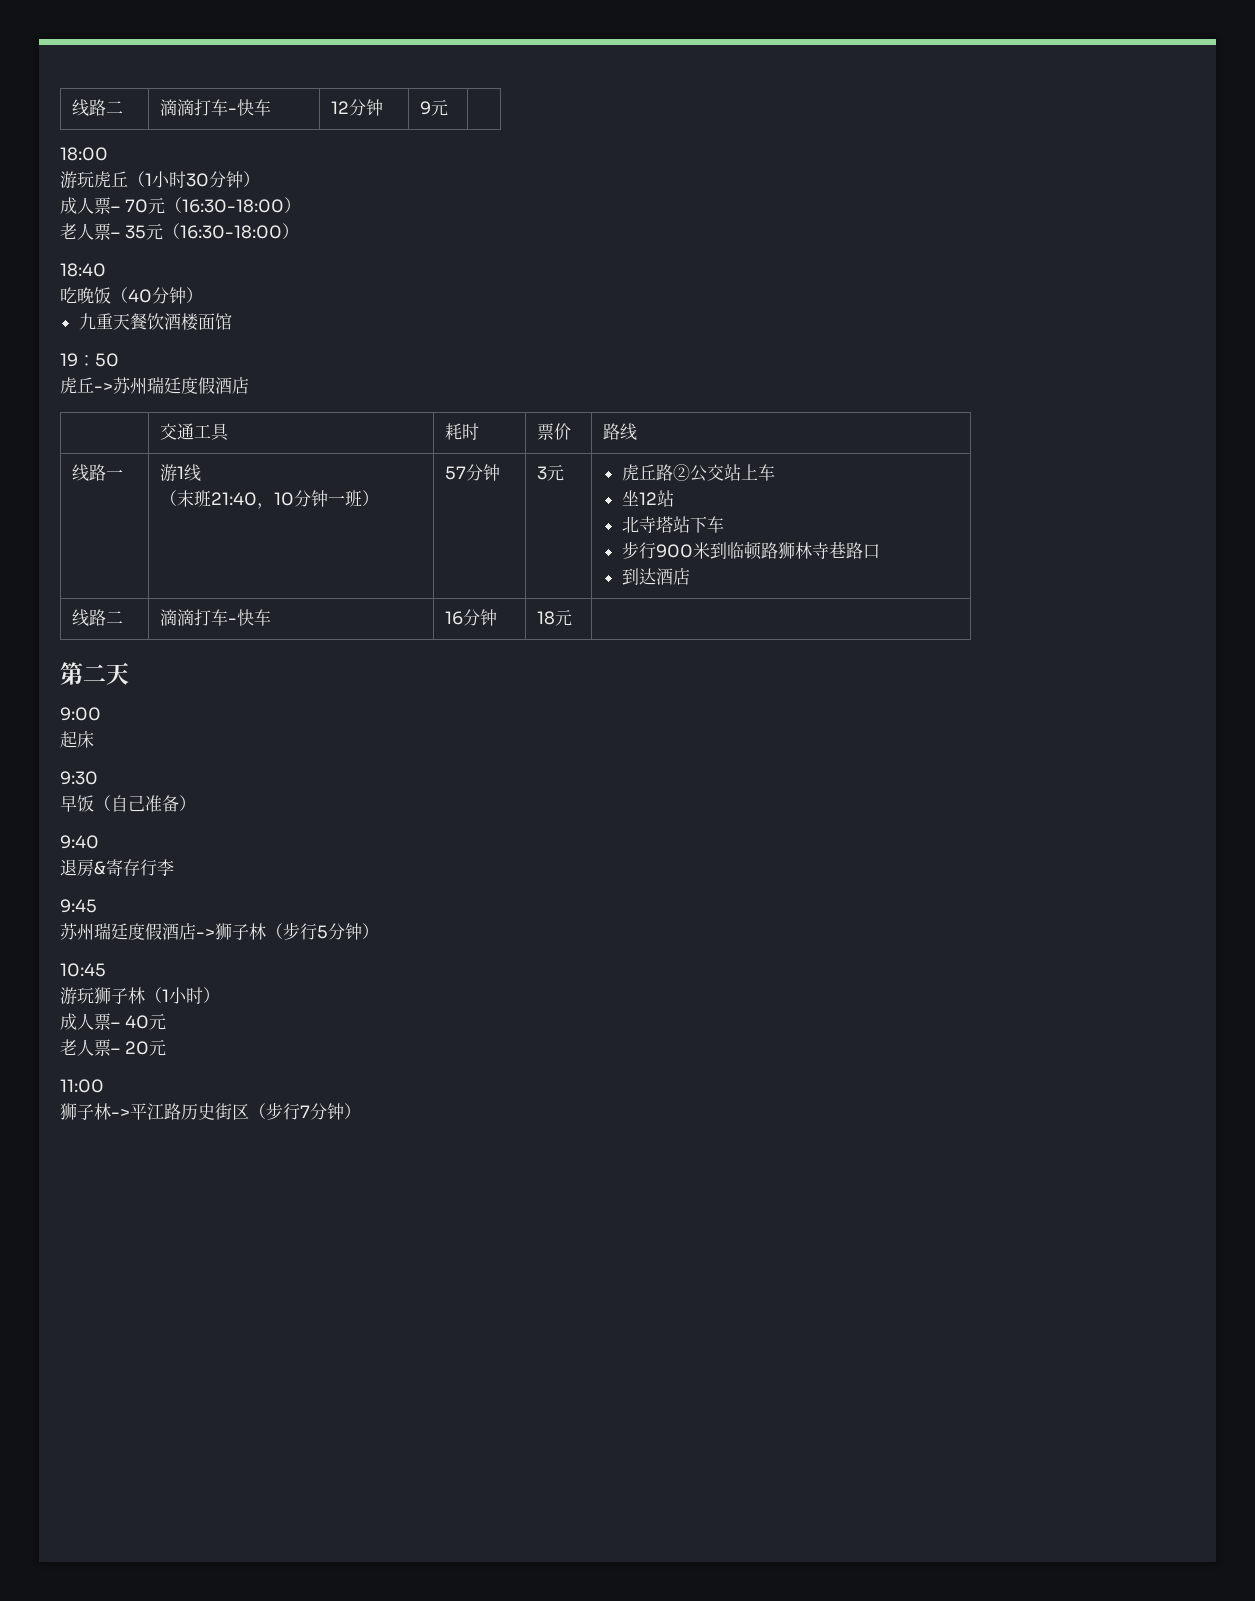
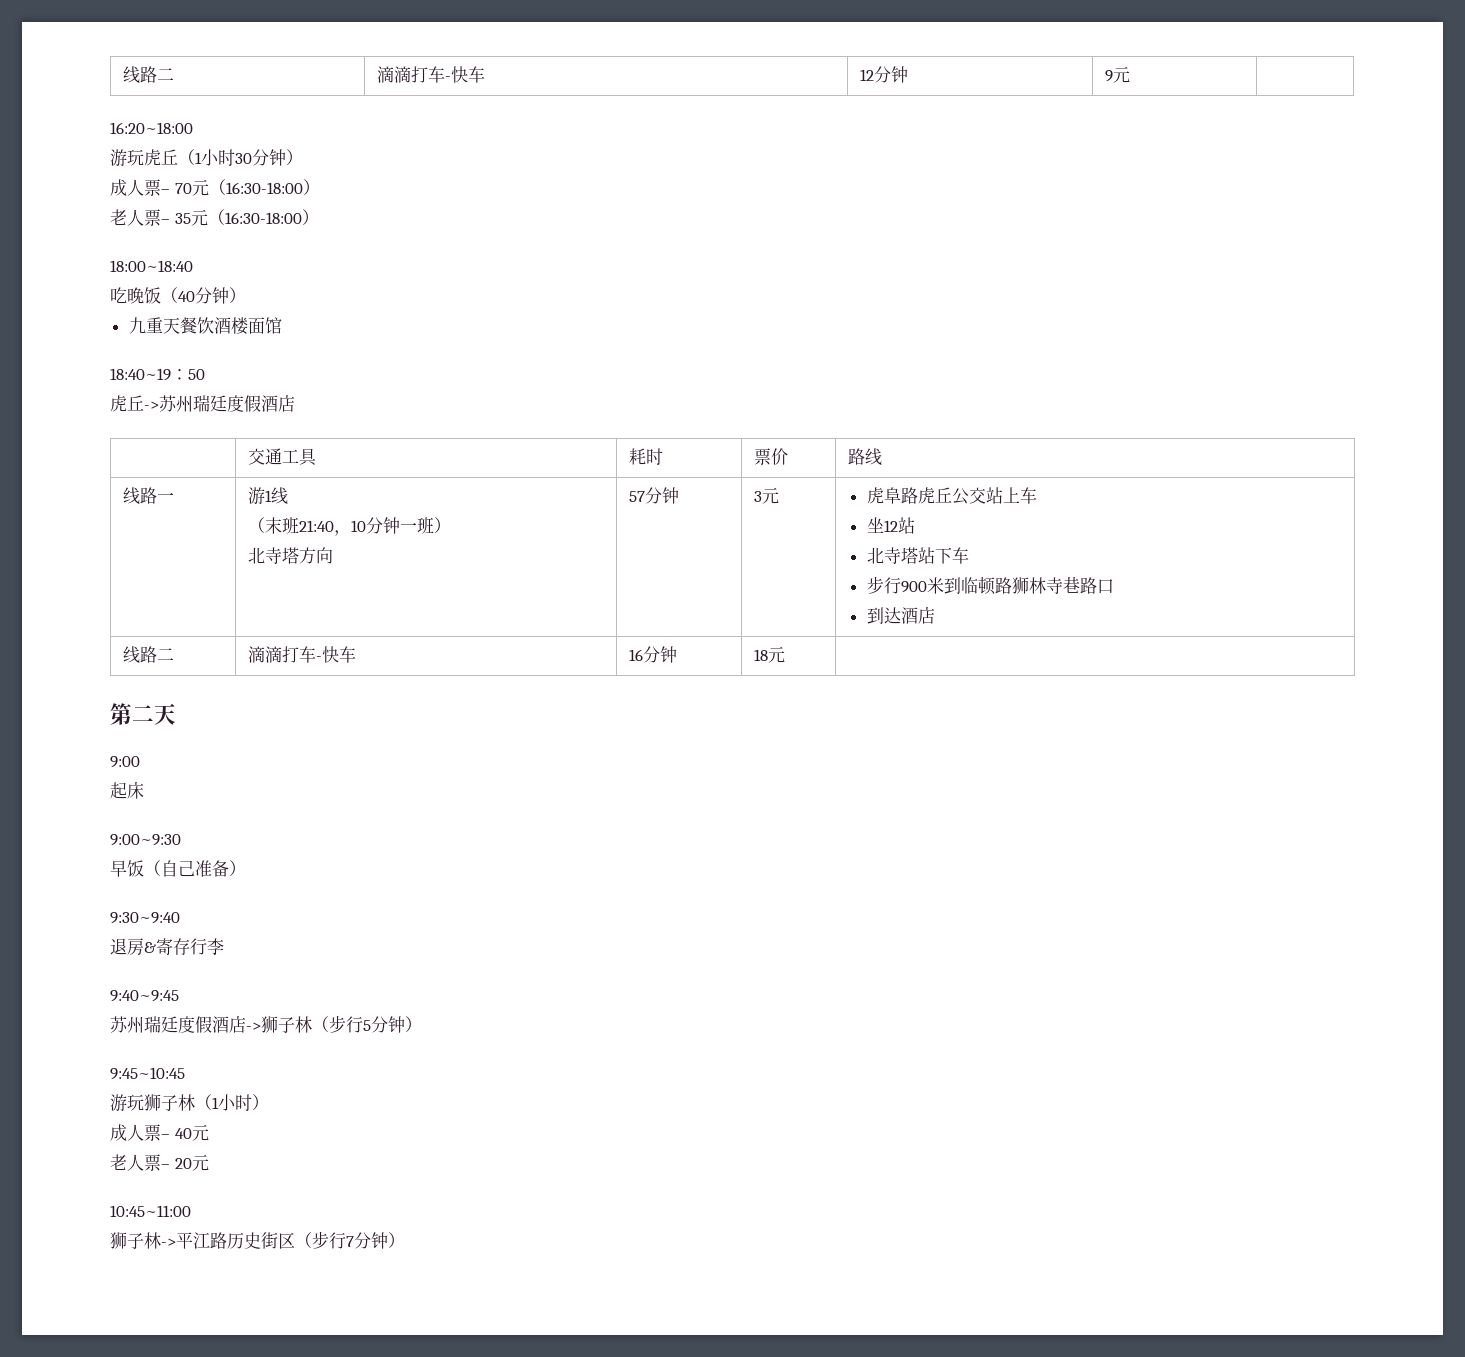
[60,147,108,161] 18:00 -> [110,122,193,134] 16:20~18:00
[60,263,106,277] 18:40 -> [110,260,193,272] 18:00~18:40
[60,353,78,367] 19 -> [110,368,171,381] 18:40~19
(380, 498) none -> [247,547,333,564] // 北寺塔方向
[638,464,690,481] 丘路② -> [883,487,952,504] 阜路虎丘
[60,771,98,785] 9:30 -> [110,834,181,846] 9:00~9:30
[60,835,99,849] 9:40 -> [110,912,180,924] 9:30~9:40
[60,899,97,913] 9:45 -> [110,990,179,1002] 9:40~9:45
[60,963,106,977] 10:45 -> [110,1067,185,1080] 9:45~10:45
[60,1079,104,1093] 11:00 -> [110,1205,191,1217] 10:45~11:00

